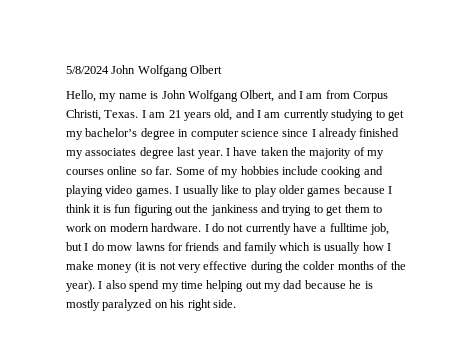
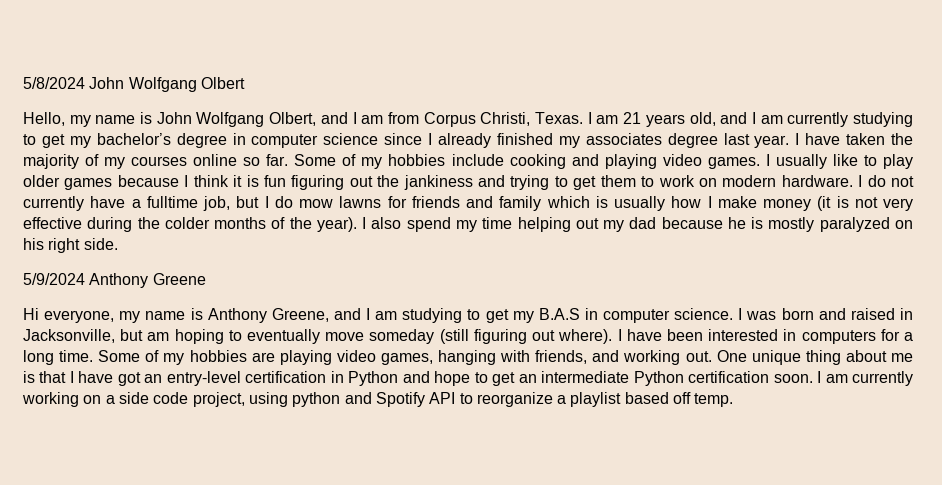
(236, 303) none -> [23,273,206,288] [23,308,914,323] [23,329,914,344] [23,350,914,365] [23,371,914,386] [22,392,734,407] // 5/9/2024 Anthony Greene // Hi everyone, my name is Anthony Greene, and I am studying to get my B.A.S in computer science. I was born and raised in Jacksonville, but am hoping to eventually move someday (still figuring out where). I have been interested in computers for a long time. Some of my hobbies are playing video games, hanging with friends, and working out. One unique thing about me is that I have got an entry-level certification in Python and hope to get an intermediate Python certification soon. I am currently working on a side code project, using python and Spotify API to reorganize a playlist based off temp.

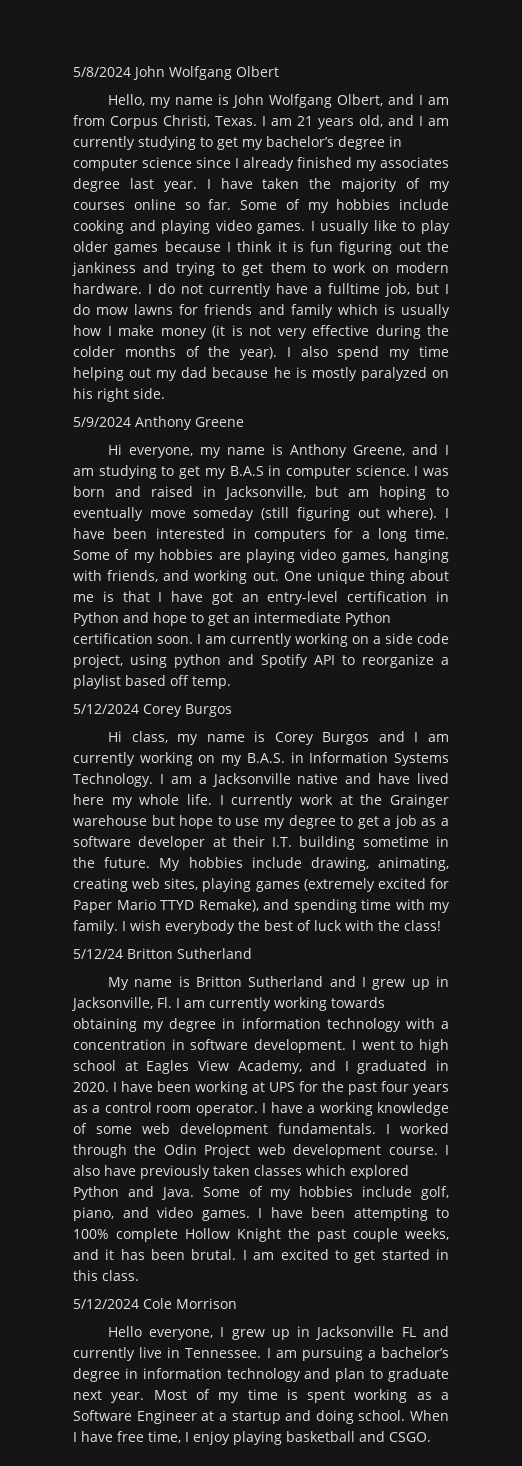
(734, 400) none -> [73,704,232,717] [107,731,450,745] [73,752,450,766] [73,773,449,787] [73,794,450,808] [73,815,449,829] [73,836,449,850] [73,857,449,871] [73,878,449,892] [73,899,450,913] [73,920,441,934] [73,948,252,959] [107,976,450,990] [71,997,385,1011] [73,1018,449,1032] [73,1039,449,1053] [73,1060,449,1074] [73,1081,449,1095] [73,1102,450,1116] [73,1123,449,1137] [73,1144,449,1158] [73,1165,409,1179] [73,1186,449,1200] [73,1207,449,1221] [73,1228,449,1242] [73,1249,450,1263] [73,1270,139,1281] [73,1298,237,1309] [107,1326,449,1340] [73,1347,449,1361] [73,1368,449,1382] [73,1389,450,1403] [73,1410,449,1424] [73,1431,431,1445] // 5/12/2024 Corey Burgos // Hi class, my name is Corey Burgos and I am currently working on my B.A.S. in Information Systems Technology. I am a Jacksonville native and have lived here my whole life. I currently work at the Grainger warehouse but hope to use my degree to get a job as a software developer at their I.T. building sometime in the future. My hobbies include drawing, animating, creating web sites, playing games (extremely excited for Paper Mario TTYD Remake), and spending time with my family. I wish everybody the best of luck with the class! // 5/12/24 Britton Sutherland // My name is Britton Sutherland and I grew up in Jacksonville, Fl. I am currently working towards obtaining my degree in information technology with a concentration in software development. I went to high school at Eagles View Academy, and I graduated in 2020. I have been working at UPS for the past four years as a control room operator. I have a working knowledge of some web development fundamentals. I worked through the Odin Project web development course. I also have previously taken classes which explored Python and Java. Some of my hobbies include golf, piano, and video games. I have been attempting to 100% complete Hollow Knight the past couple weeks, and it has been brutal. I am excited to get started in this class. // 5/12/2024 Cole Morrison // Hello everyone, I grew up in Jacksonville FL and currently live in Tennessee. I am pursuing a bachelor’s degree in information technology and plan to graduate next year. Most of my time is spent working as a Software Engineer at a startup and doing school. When I have free time, I enjoy playing basketball and CSGO.

